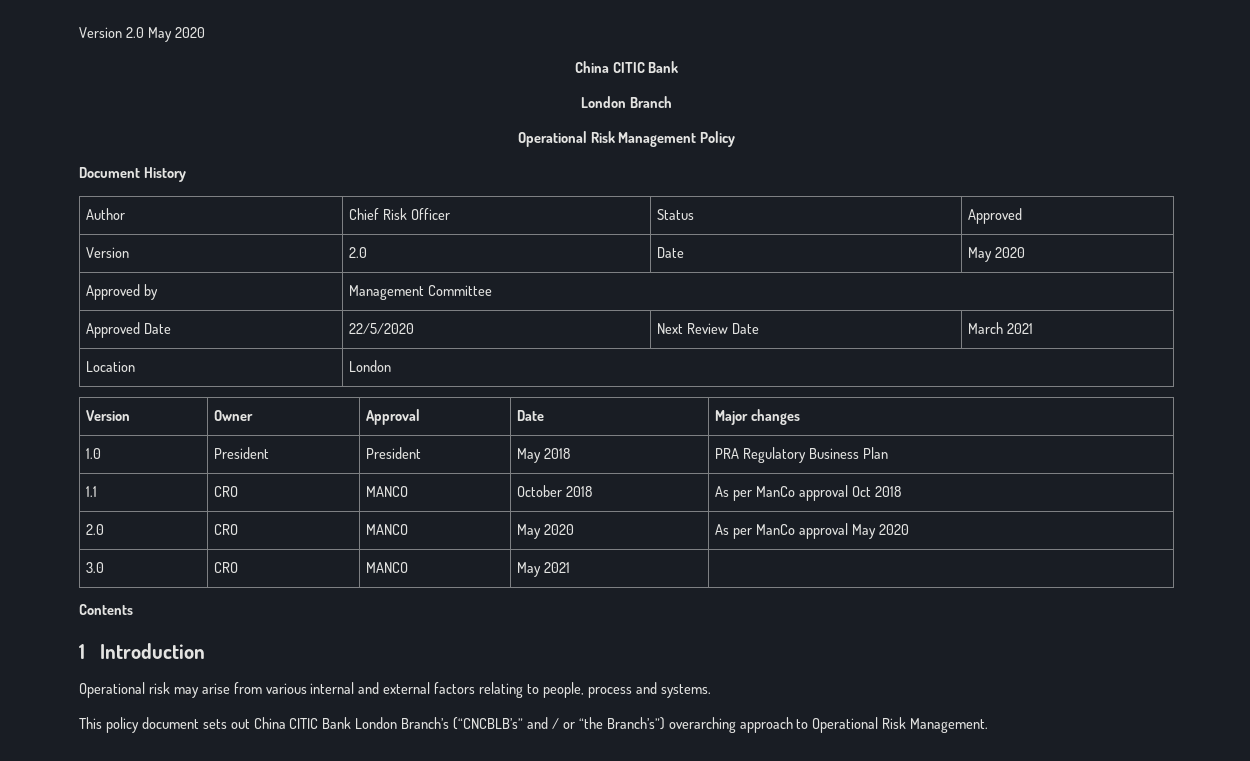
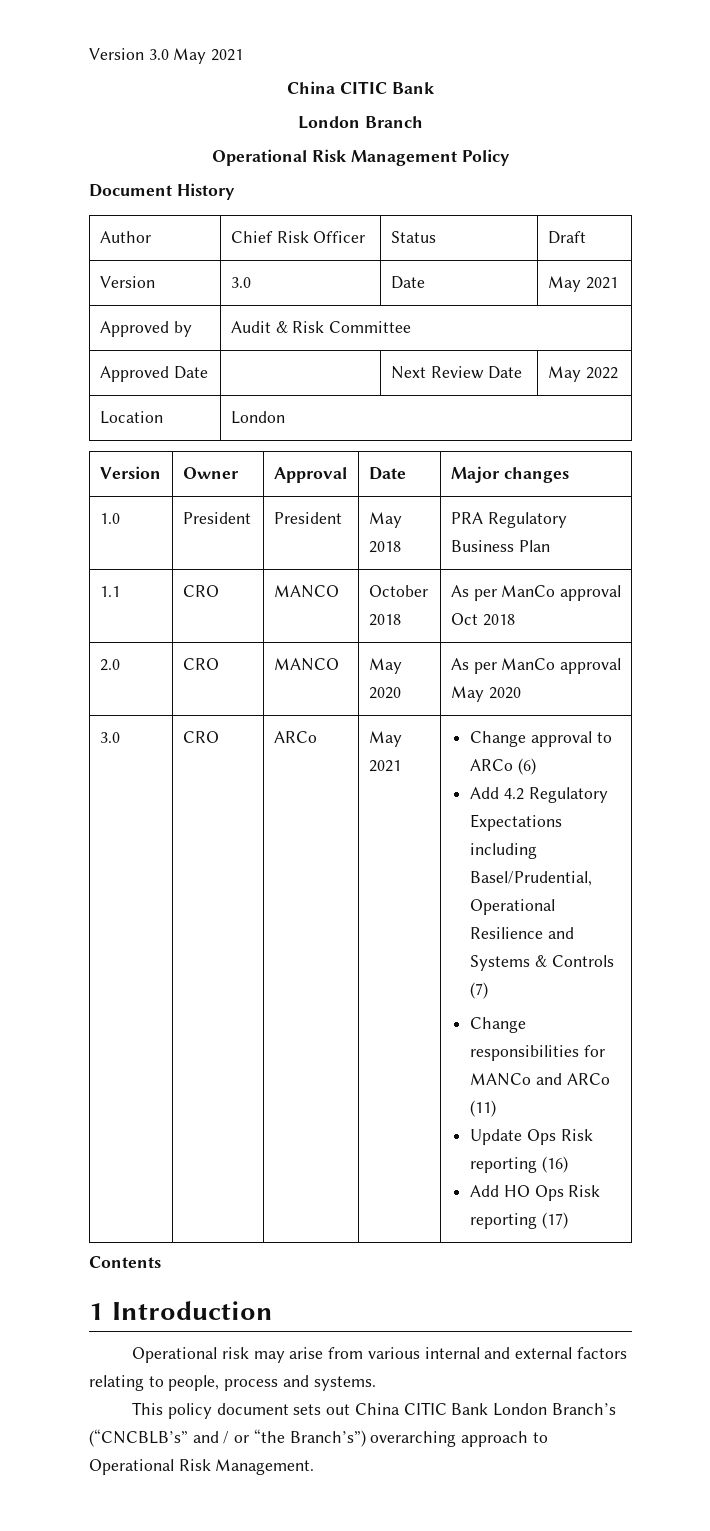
[79,27,205,42] Version 2.0 May 2020 -> [89,48,244,64] Version 3.0 May 2021
[968,208,1023,224] [86,247,130,258] [349,247,368,258] [657,247,685,258] [968,247,1026,262] Approved // Version | 2.0 | Date | May 2020 -> [547,231,586,244] [99,276,155,288] [230,277,251,288] [390,276,425,289] [547,276,618,292] Draft // Version | 3.0 | Date | May 2021
[349,285,425,300] Management -> [230,321,325,333] Audit & Risk
[349,323,415,334] 22/5/2020 -> (208, 372) none
[968,322,1034,334] March 2021 -> [547,366,618,382] May 2022
[366,562,409,573] MANCO -> [273,731,317,743] ARCo
(571, 567) none -> [470,731,612,747] [470,758,536,775] [470,787,608,803] [470,814,563,831] [470,843,538,859] [470,871,593,886] [470,899,556,915] [470,927,574,939] [470,955,614,971] [470,982,489,999] [470,1017,527,1033] [470,1045,605,1061] [470,1073,610,1086] [470,1100,497,1117] [470,1129,593,1145] [470,1156,568,1173] [470,1185,601,1201] [470,1212,568,1229] Change approval to ARCo (6) // Add 4.2 Regulatory Expectations including Basel/Prudential, Operational Resilience and Systems & Controls (7) // Change responsibilities for MANCo and ARCo (11) // Update Ops Risk reporting (16) // Add HO Ops Risk reporting (17)

